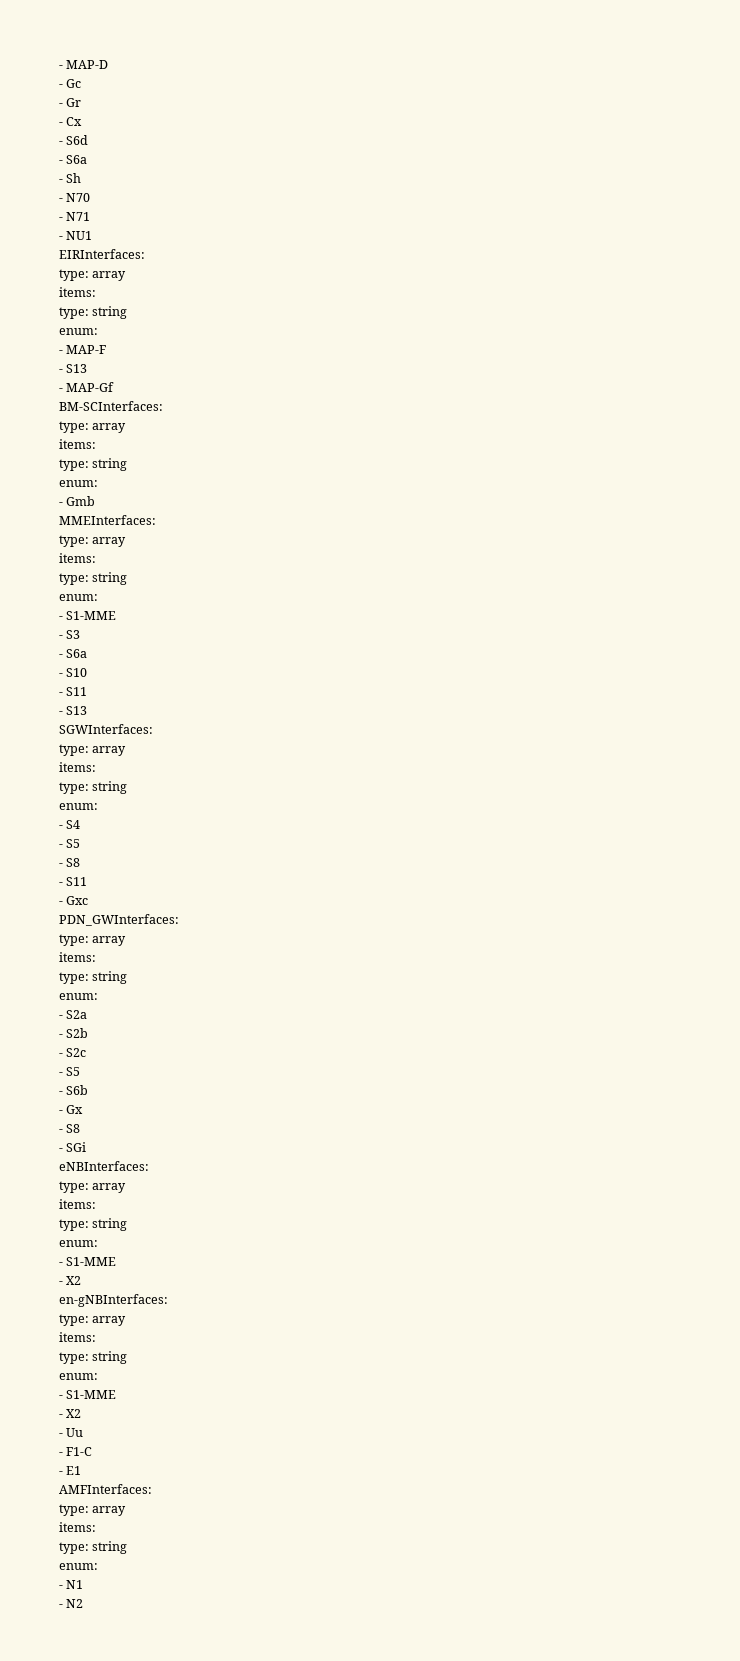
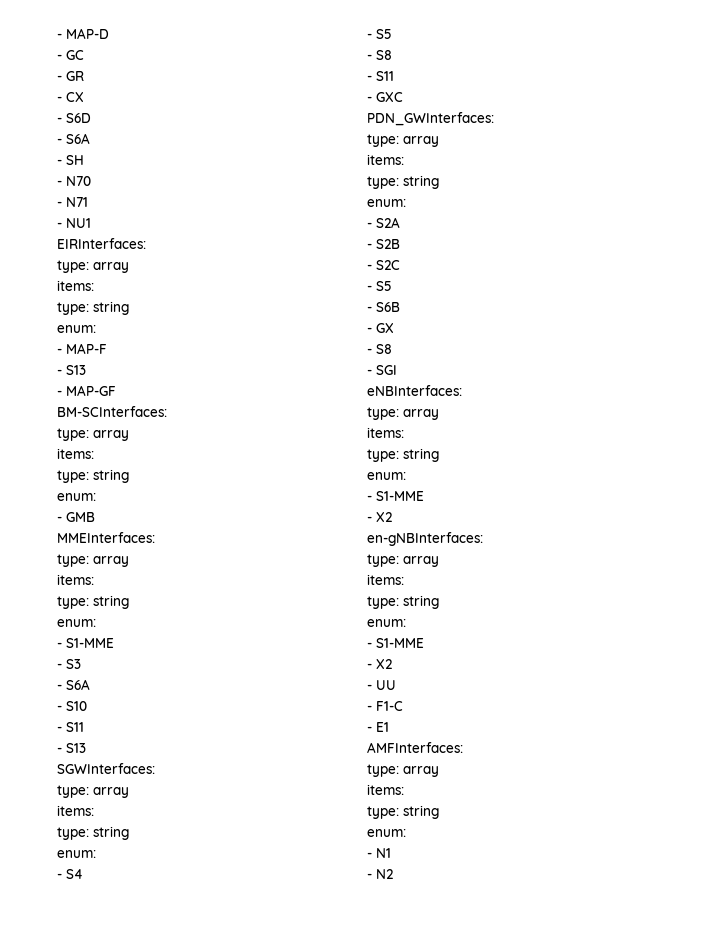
[66,79,82,88] [59,98,82,107] [59,117,83,126] [59,135,89,145] [59,155,88,164] [59,173,82,183] Gc // - Gr // - Cx // - S6d // - S6a // - Sh -> [66,50,84,60] [57,71,84,81] [57,92,84,102] [57,113,91,123] [57,133,90,144] [57,155,84,165] GC // - GR // - CX // - S6D // - S6A // - SH
[66,382,115,392] MAP-Gf -> [66,385,116,396] MAP-GF
[66,496,96,506] Gmb -> [66,512,95,522] GMB
[66,649,88,658] S6a -> [66,679,90,690] S6A
[66,896,89,905] Gxc -> [376,92,403,102] GXC
[66,1010,88,1019] [59,1028,89,1038] [59,1048,87,1057] [59,1067,81,1076] [59,1085,89,1095] [59,1105,84,1114] [59,1124,81,1133] [59,1142,87,1152] S2a // - S2b // - S2c // - S5 // - S6b // - Gx // - S8 // - SGi -> [376,217,400,228] [367,239,400,249] [367,260,400,270] [367,281,392,291] [367,302,400,312] [367,323,394,333] [367,344,392,354] [367,365,397,375] S2A // - S2B // - S2C // - S5 // - S6B // - GX // - S8 // - SGI
[66,1428,84,1437] Uu -> [376,680,396,690] UU

